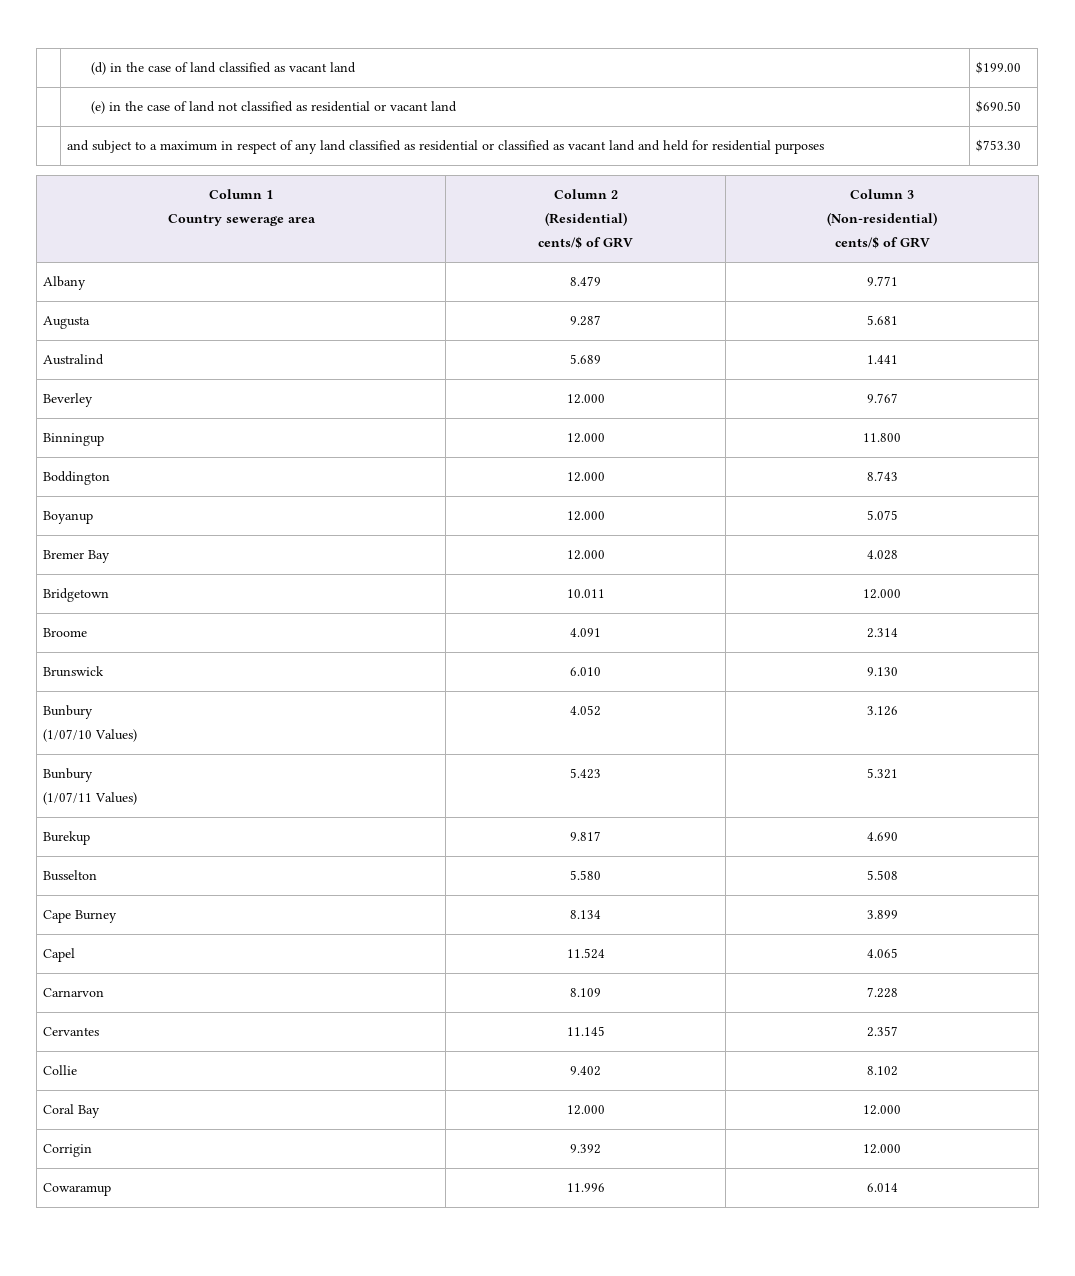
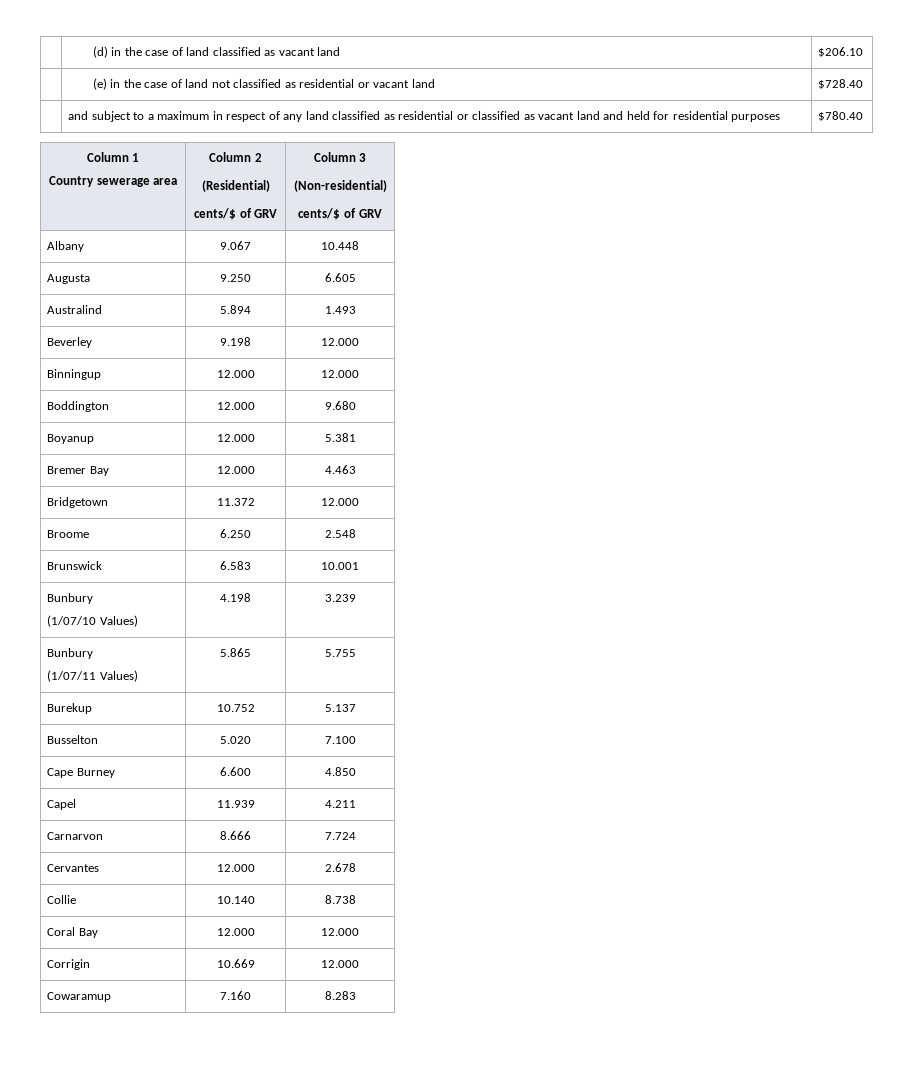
[975,61,1021,74] $199.00 -> [818,47,864,57] $206.10
[975,100,1021,113] $690.50 -> [818,79,864,89] $728.40
[975,139,1021,152] $753.30 -> [818,111,864,121] $780.40
[570,276,601,286] [866,276,898,286] 8.479 | 9.771 -> [220,241,251,250] [320,241,359,250] 9.067 | 10.448
[570,315,601,326] [866,315,898,325] 9.287 | 5.681 -> [220,274,251,282] [324,273,356,282] 9.250 | 6.605
[570,354,601,364] [866,355,898,364] 5.689 | 1.441 -> [220,305,251,314] [324,306,356,314] 5.894 | 1.493
[566,394,605,404] [866,393,898,403] | 12.000 | 9.767 -> [220,337,251,346] [320,338,359,346] | 9.198 | 12.000
[863,433,901,442] 11.800 -> [320,370,359,378] 12.000
[866,471,898,481] 8.743 -> [324,401,356,410] 9.680
[866,510,898,520] 5.075 -> [324,433,356,442] 5.381
[866,550,898,560] 4.028 -> [324,465,356,474] 4.463
[566,589,605,598] 10.011 -> [216,498,255,506] 11.372
[570,628,601,637] [866,628,898,638] 4.091 | 2.314 -> [220,529,251,538] [324,529,356,538] 6.250 | 2.548
[570,667,601,676] [866,667,898,676] 6.010 | 9.130 -> [220,561,251,570] [320,562,359,570] 6.583 | 10.001
[570,705,601,716] [866,706,898,716] 4.052 | 3.126 -> [220,593,251,602] [324,594,356,602] 4.198 | 3.239
[570,768,601,779] [866,768,898,779] 5.423 | 5.321 -> [220,648,251,657] [324,649,356,657] 5.865 | 5.755
[570,831,601,841] [866,832,898,841] 9.817 | 4.690 -> [216,704,255,712] [324,704,356,712] 10.752 | 5.137
[570,870,601,880] [866,870,898,880] 5.580 | 5.508 -> [220,736,251,744] [324,736,356,744] 5.020 | 7.100
[570,910,601,919] [866,910,898,919] 8.134 | 3.899 -> [220,767,251,776] [324,767,356,776] 6.600 | 4.850
[566,948,605,959] [866,948,898,958] 11.524 | 4.065 -> [216,800,255,808] [324,800,356,808] 11.939 | 4.211
[570,988,601,997] [866,987,898,998] 8.109 | 7.228 -> [220,831,251,840] [324,832,356,840] 8.666 | 7.724
[566,1026,605,1036] [866,1026,898,1037] 11.145 | 2.357 -> [216,864,255,872] [324,863,356,872] 12.000 | 2.678
[570,1066,601,1076] [866,1066,898,1076] 9.402 | 8.102 -> [216,896,255,904] [324,895,356,904] 10.140 | 8.738
[570,1144,601,1154] 9.392 -> [216,959,255,968] 10.669
[566,1183,605,1192] [866,1183,898,1192] 11.996 | 6.014 -> [220,991,251,1000] [324,991,356,1000] 7.160 | 8.283

